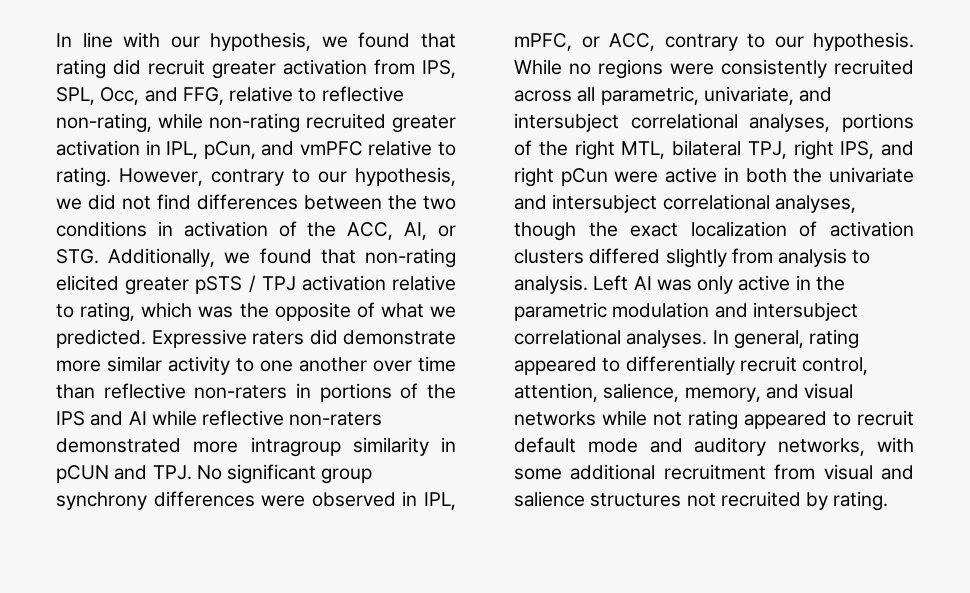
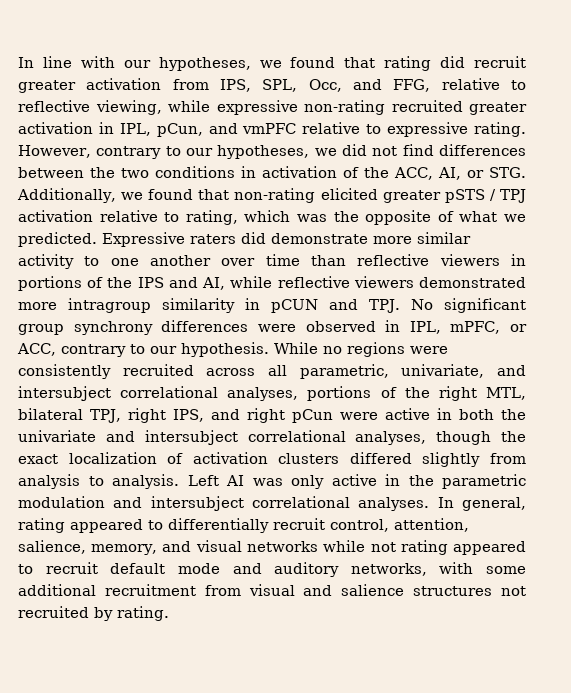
[210,32,312,51] hypothesis, -> [158,57,251,71] hypotheses,
[56,113,203,133] non-rating, while -> [95,100,298,115] viewing, while expressive
(456, 149) none -> [387,122,469,137] expressive
[355,167,456,186] hypothesis, -> [217,145,310,159] hypotheses,
[194,385,288,399] non-raters -> [439,254,500,266] viewers
[128,411,147,425] AI -> [202,277,226,290] AI,
[289,412,383,426] non-raters -> [353,276,414,288] viewers

